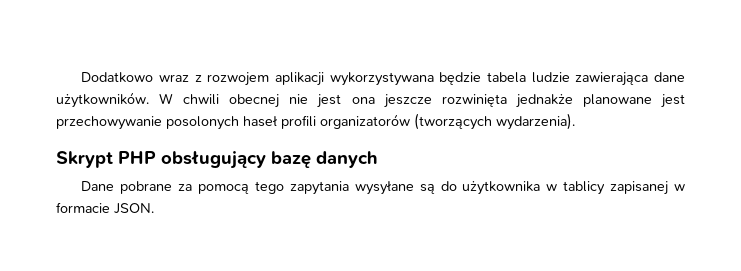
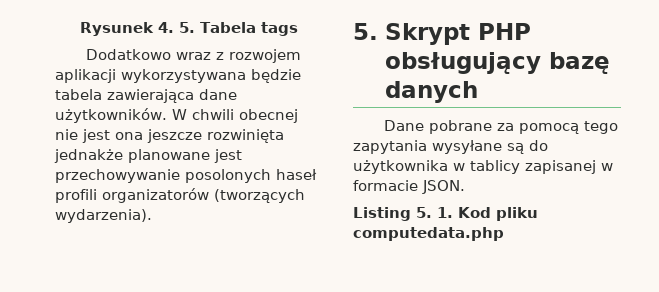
(81, 77) none -> [80,22,298,36] Rysunek 4. 5. Tabela tags //
[531,72,570,83] ludzie -> (102, 94) none
(575, 121) none -> [353,23,378,40] 5.
(154, 208) none -> [353,207,538,221] [353,227,504,241] // Listing 5. 1. Kod pliku computedata.php

